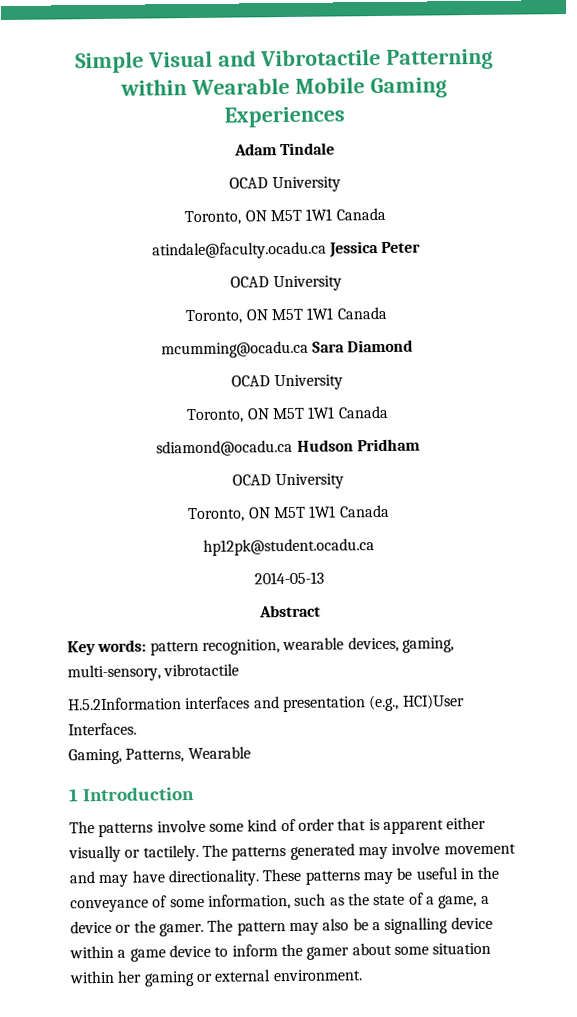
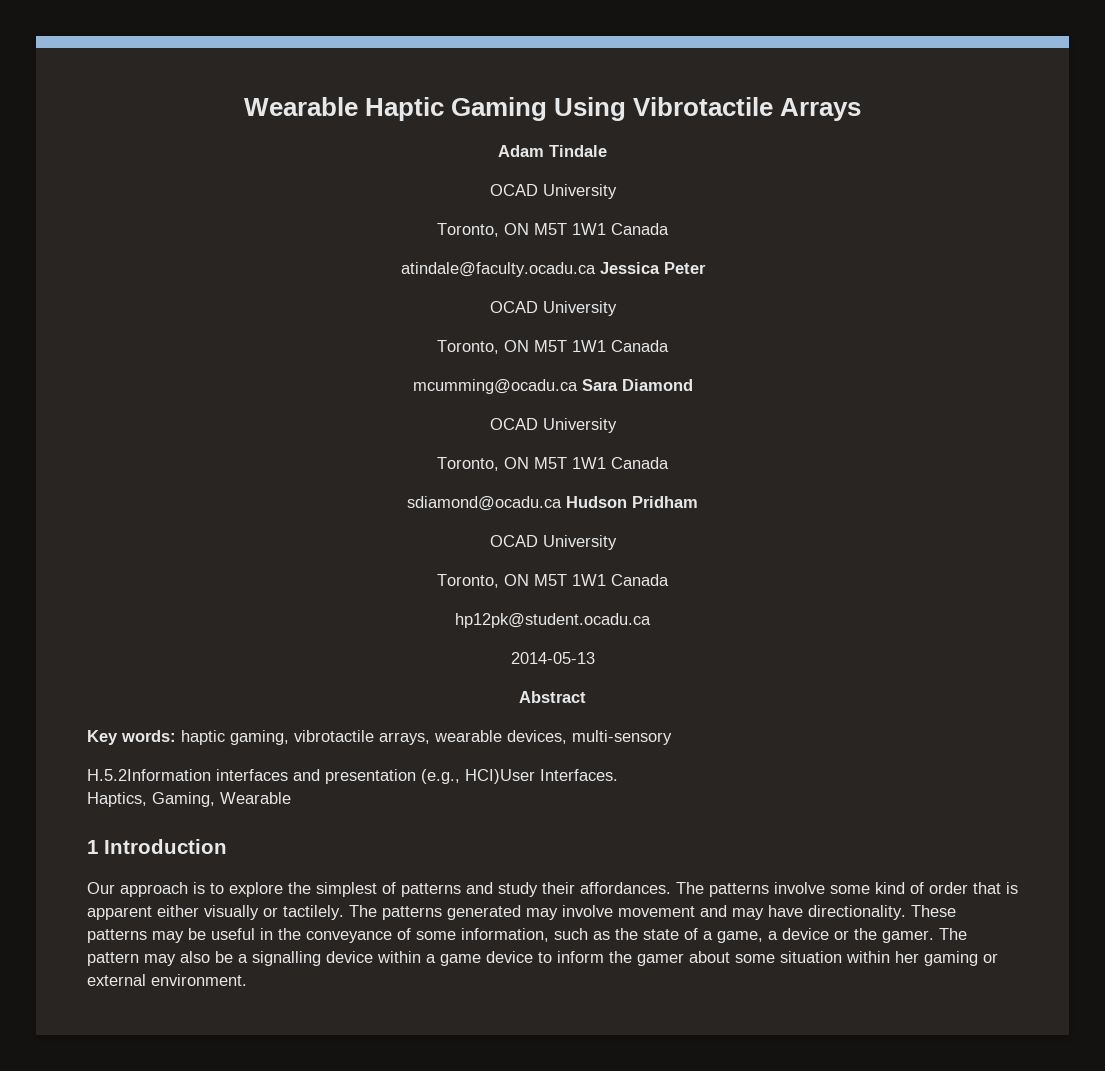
[74,48,494,74] [120,77,447,99] [223,106,345,128] Simple Visual and Vibrotactile Patterning within Wearable Mobile Gaming Experiences -> [243,97,862,121] Wearable Haptic Gaming Using Vibrotactile Arrays
[149,636,454,656] [67,663,240,682] pattern recognition, wearable devices, gaming, multi-sensory, vibrotactile -> [181,730,672,745] haptic gaming, vibrotactile arrays, wearable devices, multi-sensory
[68,748,185,765] Gaming, Patterns, -> [87,792,215,807] Haptics, Gaming,
(195, 794) none -> [87,882,671,897] Our approach is to explore the simplest of patterns and study their affordances.

